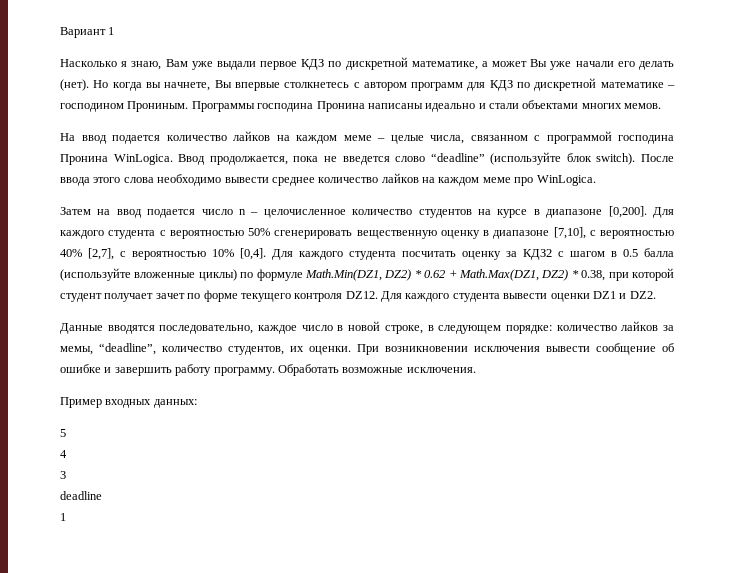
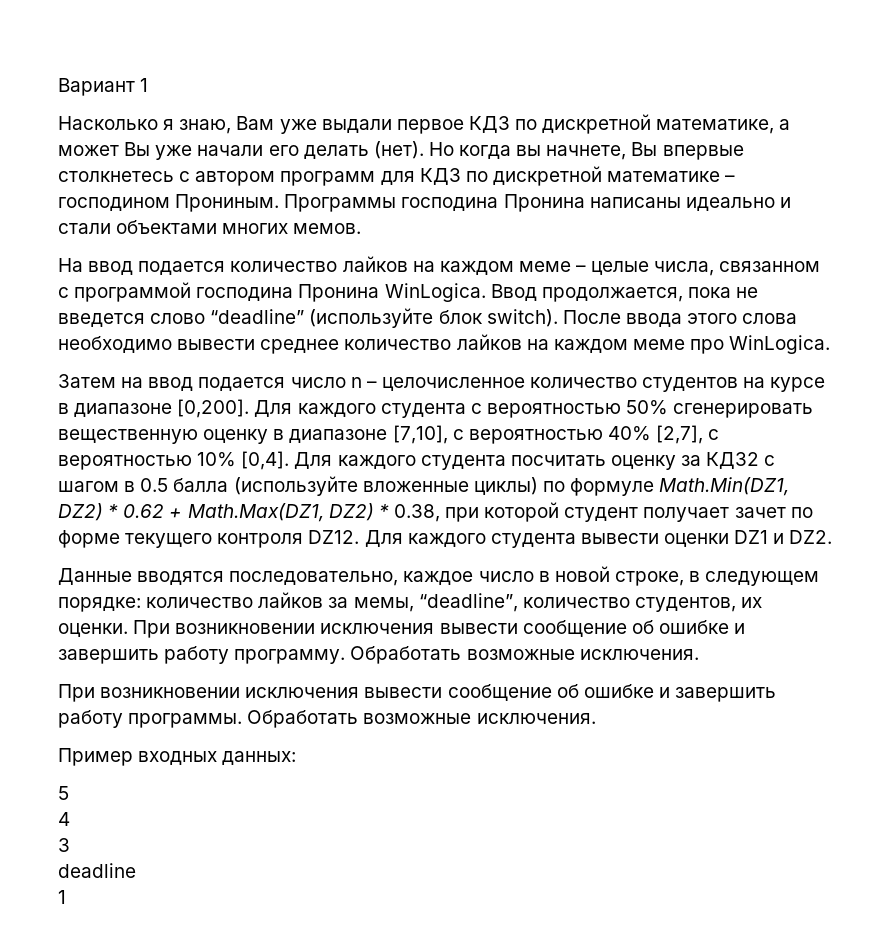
(476, 370) none -> [58,684,777,702] [58,710,596,728] // При возникновении исключения вывести сообщение об ошибке и завершить работу программы. Обработать возможные исключения.

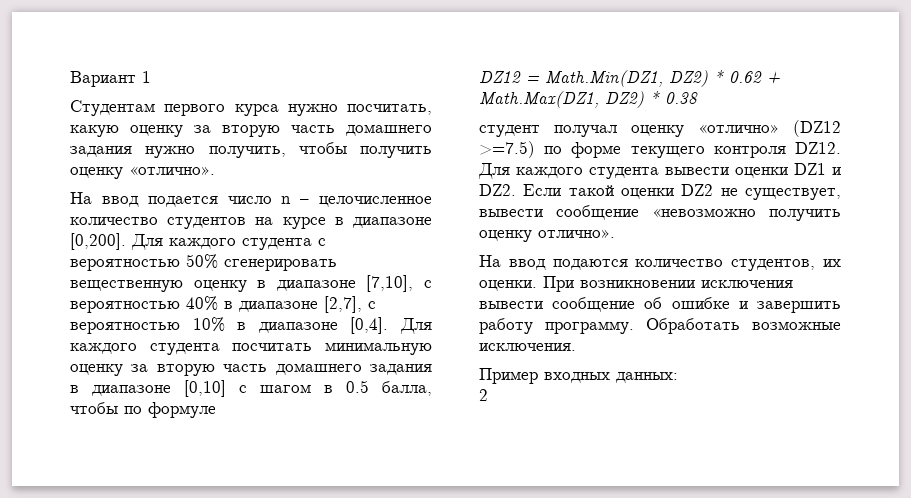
[58,114,791,134] [58,141,744,160] [58,166,736,186] [58,194,791,212] [58,220,362,234] [58,256,821,276] [58,282,759,302] [58,308,798,328] [58,334,831,354] [58,374,144,388] Насколько я знаю, Вам уже выдали первое КДЗ по дискретной математике, а может Вы уже начали его делать (нет). Но когда вы начнете, Вы впервые столкнетесь с автором программ для КДЗ по дискретной математике – господином Прониным. Программы господина Пронина написаны идеально и стали объектами многих мемов. // На ввод подается количество лайков на каждом меме – целые числа, связанном с программой господина Пронина WinLogica. Ввод продолжается, пока не введется слово “deadline” (используйте блок switch). После ввода этого слова необходимо вывести среднее количество лайков на каждом меме про WinLogica. // Затем на -> [70,100,432,116] [70,124,432,137] [70,142,432,158] [70,166,215,179] [70,192,92,204] Студентам первого курса нужно посчитать, какую оценку за вторую часть домашнего задания нужно получить, чтобы получить оценку «отлично». // На
(651, 433) none -> [224,301,318,312] в диапазоне
(237, 459) none -> [237,322,338,333] в диапазоне
[610,452,776,470] [58,476,538,496] оценку за КДЗ2 с шагом в 0.5 балла (используйте вложенные циклы) -> [325,342,432,355] [70,363,432,376] [70,380,432,397] [70,402,118,414] минимальную оценку за вторую часть домашнего задания в диапазоне [0,10] с шагом в 0.5 балла, чтобы
(655, 487) none -> [479,71,540,83] // DZ12 =
[393,502,786,522] 0.38, при которой студент получает зачет -> [665,92,698,104] [479,120,841,137] [479,141,535,158] 0.38 // студент получал оценку «отлично» (DZ12 >=7.5)
[58,566,820,586] [58,592,518,612] // Данные вводятся последовательно, каждое число в новой строке, в следующем порядке: количество лайков за мемы, “deadline”, -> [523,184,841,200] [479,205,841,221] [479,229,615,242] [479,255,628,270] Если такой оценки DZ2 не существует, вывести сообщение «невозможно получить оценку отлично». // На ввод подаются
[58,684,777,702] [58,710,596,728] [58,748,297,766] [58,786,69,800] [58,812,70,826] [58,838,70,852] [58,863,136,878] [58,890,66,904] При возникновении исключения вывести сообщение об ошибке и завершить работу программы. Обработать возможные исключения. // Пример входных данных: // 5 // 4 // 3 // deadline // 1 -> [479,368,678,384] [479,389,488,401] Пример входных данных: // 2

